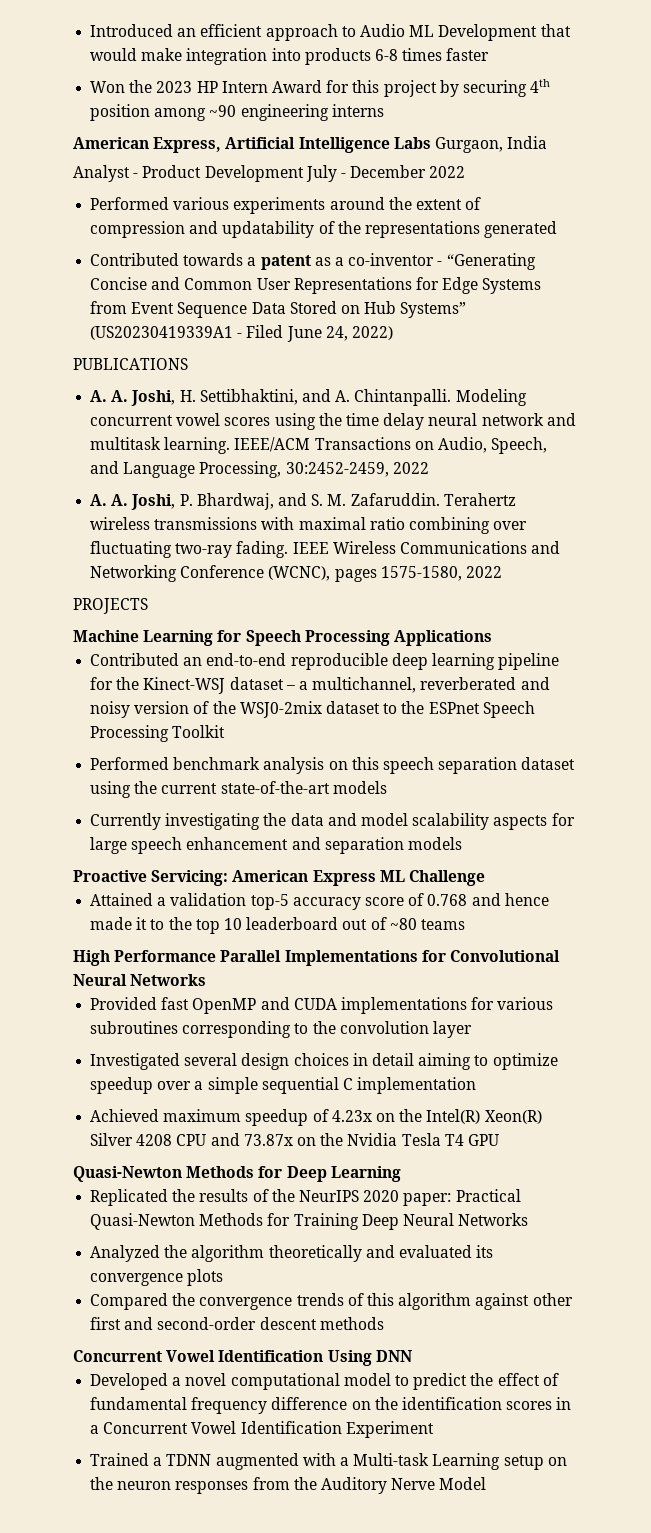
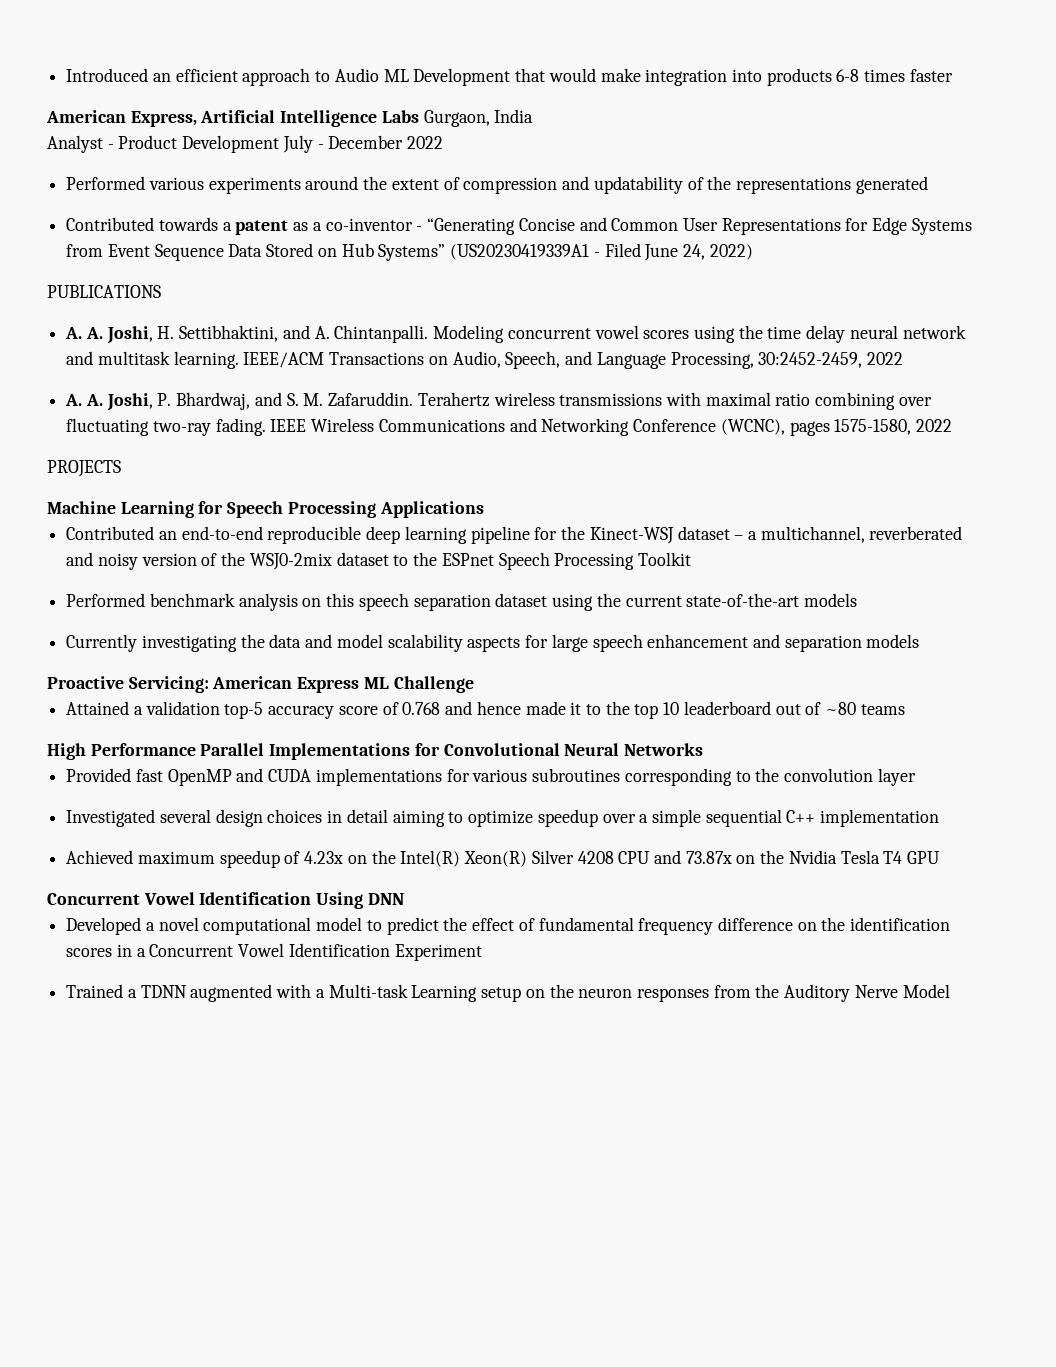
[90,79,551,97] [90,104,384,121] // Won the 2023 HP Intern Award for this project by securing 4th position among ~90 engineering interns -> (953, 75) none
[342,1078,353,1090] C -> [786,810,816,823] C++
[73,1166,401,1182] [90,1189,521,1206] [90,1213,529,1230] [90,1245,494,1262] [90,1269,224,1286] [90,1293,573,1310] [90,1317,384,1330] // Quasi-Newton Methods for Deep Learning // Replicated the results of the NeurIPS 2020 paper: Practical Quasi-Newton Methods for Training Deep Neural Networks // Analyzed the algorithm theoretically and evaluated its convergence plots // Compared the convergence trends of this algorithm against other first and second-order descent methods -> (941, 857) none

